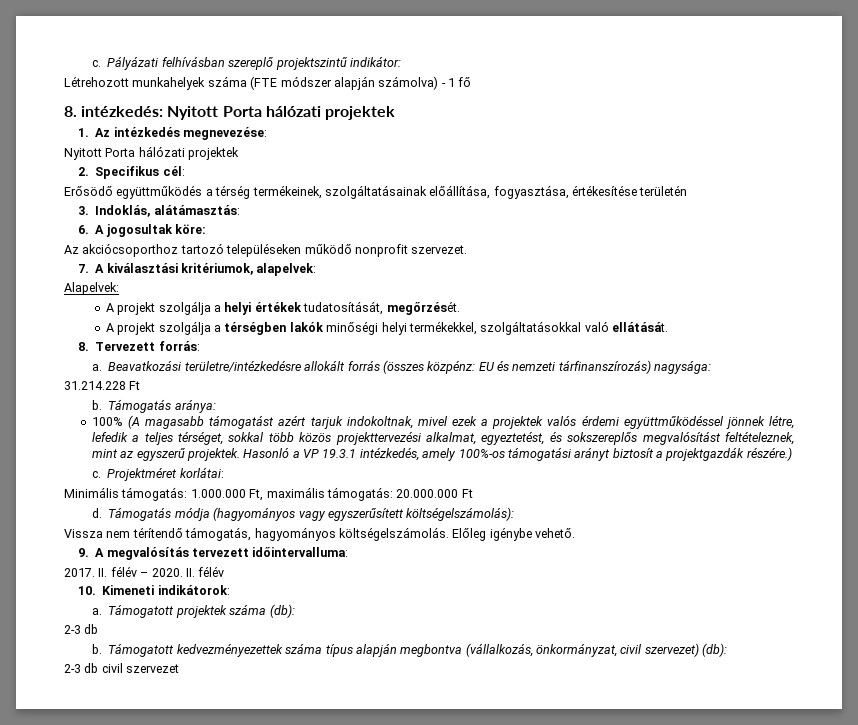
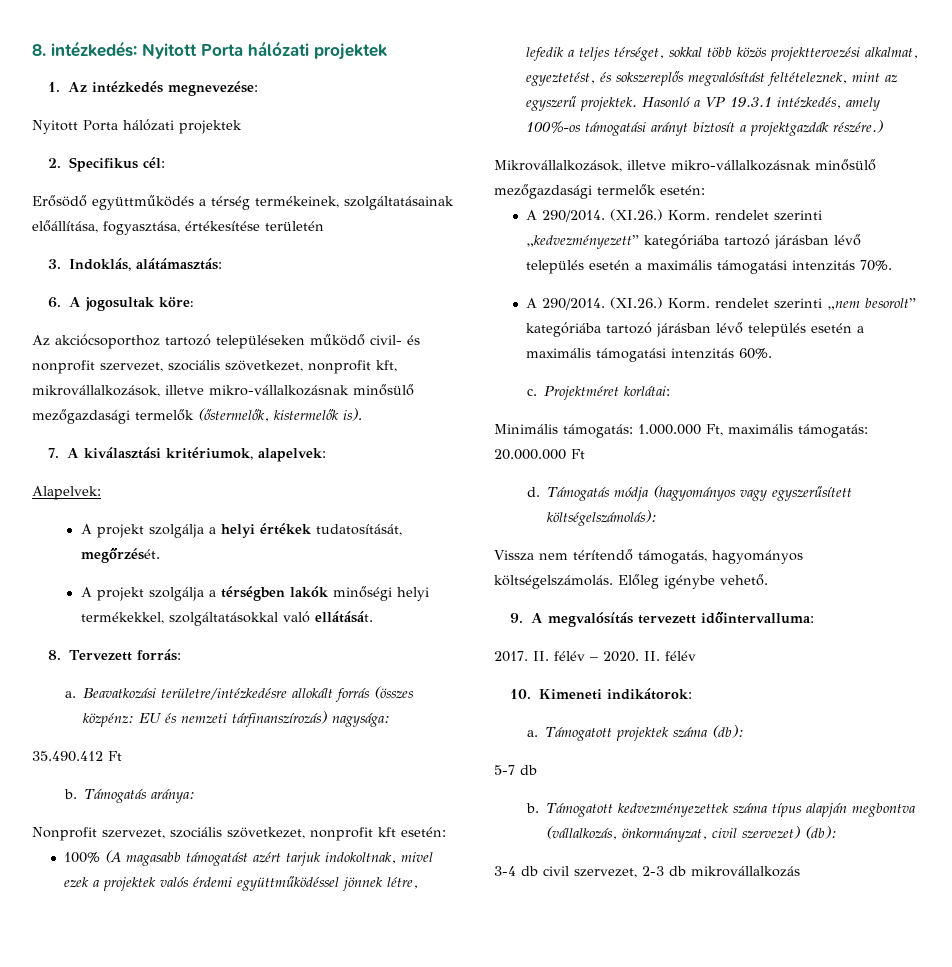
[92,56,401,70] [64,76,472,90] c. Pályázati felhívásban szereplő projektszintű indikátor: // Létrehozott munkahelyek száma (FTE módszer alapján számolva) - 1 fő // -> (32, 50) none
[354,244,468,257] nonprofit szervezet. -> [370,335,420,345] [32,360,397,374] [32,384,414,397] [32,408,362,424] civil- és nonprofit szervezet, szociális szövetkezet, nonprofit kft, mikrovállalkozások, illetve mikro-vállalkozásnak minősülő mezőgazdasági termelők (őstermelők, kistermelők is).
[64,381,126,390] 31.214.228 -> [32,751,103,762] 35.490.412
(216, 406) none -> [32,827,446,841] // Nonprofit szervezet, szociális szövetkezet, nonprofit kft esetén:
(792, 454) none -> [494,159,876,172] [494,184,705,199] [526,209,823,222] [526,234,862,249] [526,260,893,274] [526,297,917,310] [526,322,865,337] [526,348,773,362] // Mikrovállalkozások, illetve mikro-vállalkozásnak minősülő mezőgazdasági termelők esetén: // A 290/2014. (XI.26.) Korm. rendelet szerinti „kedvezményezett” kategóriába tartozó járásban lévő település esetén a maximális támogatási intenzitás 70%. // A 290/2014. (XI.26.) Korm. rendelet szerinti „nem besorolt” kategóriába tartozó járásban lévő település esetén a maximális támogatási intenzitás 60%.
[64,625,81,634] 2-3 -> [494,765,515,775] 5-7
[64,663,180,673] 2-3 db civil szervezet -> [494,866,800,878] 3-4 db civil szervezet, 2-3 db mikrovállalkozás

